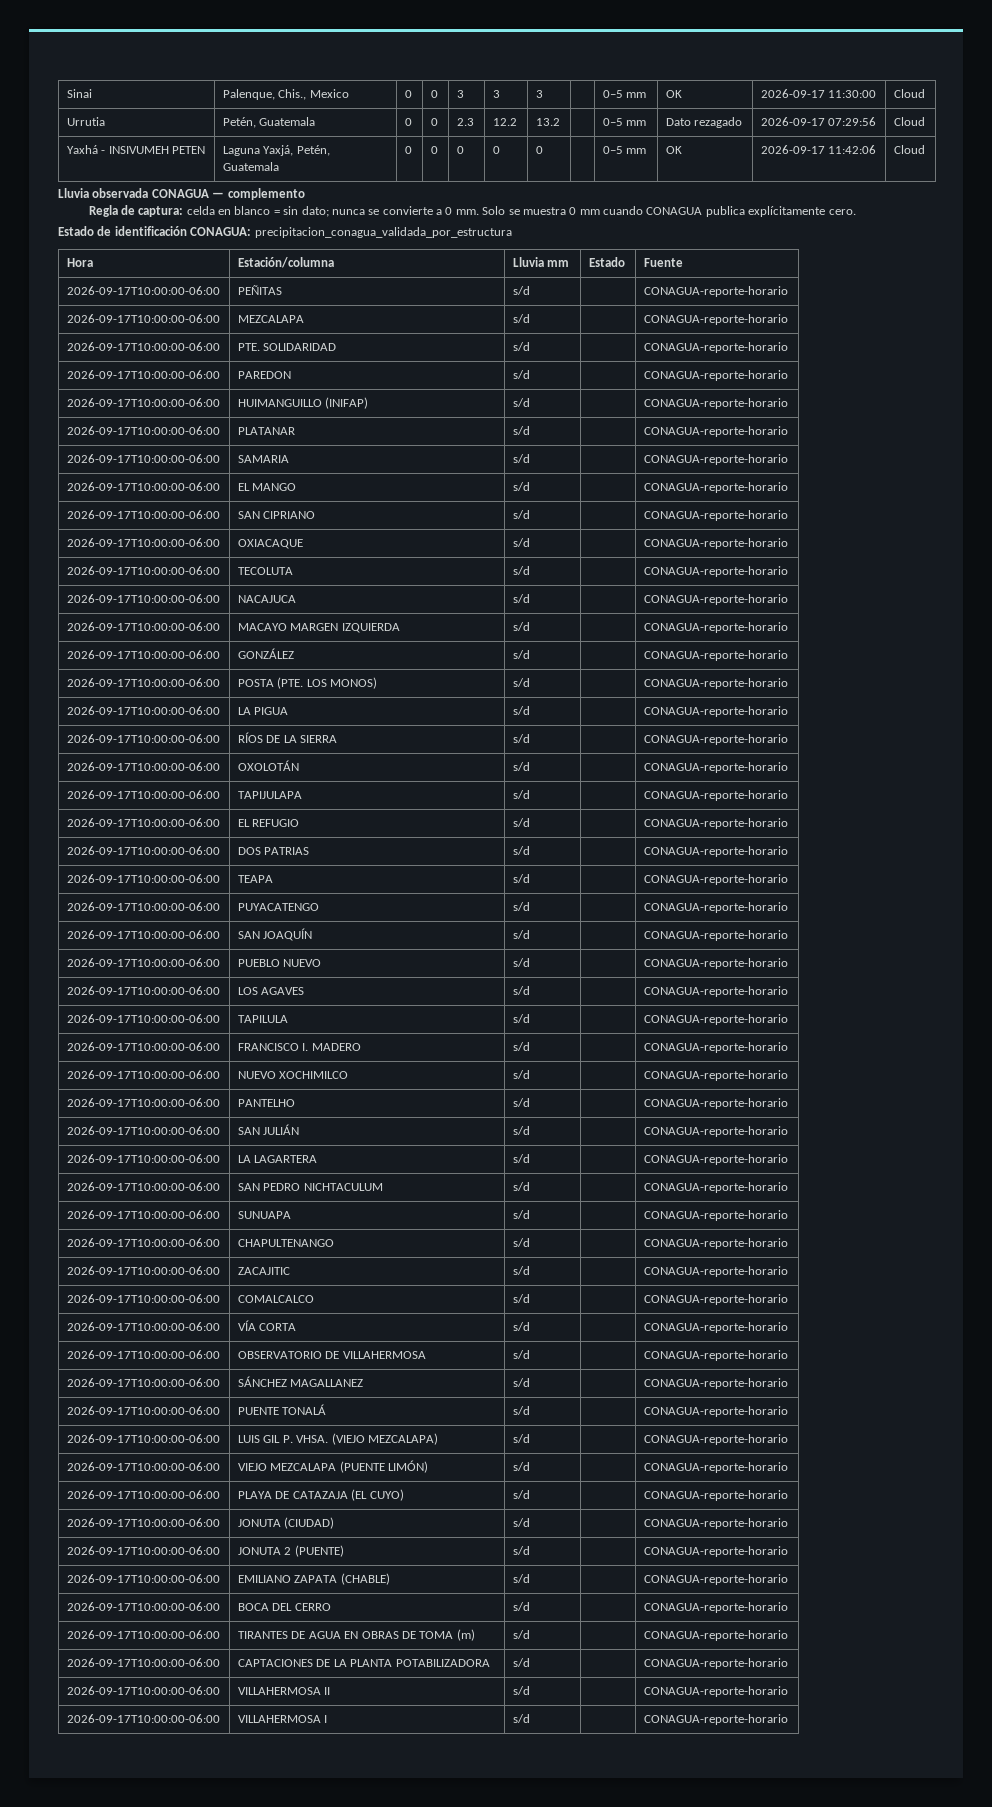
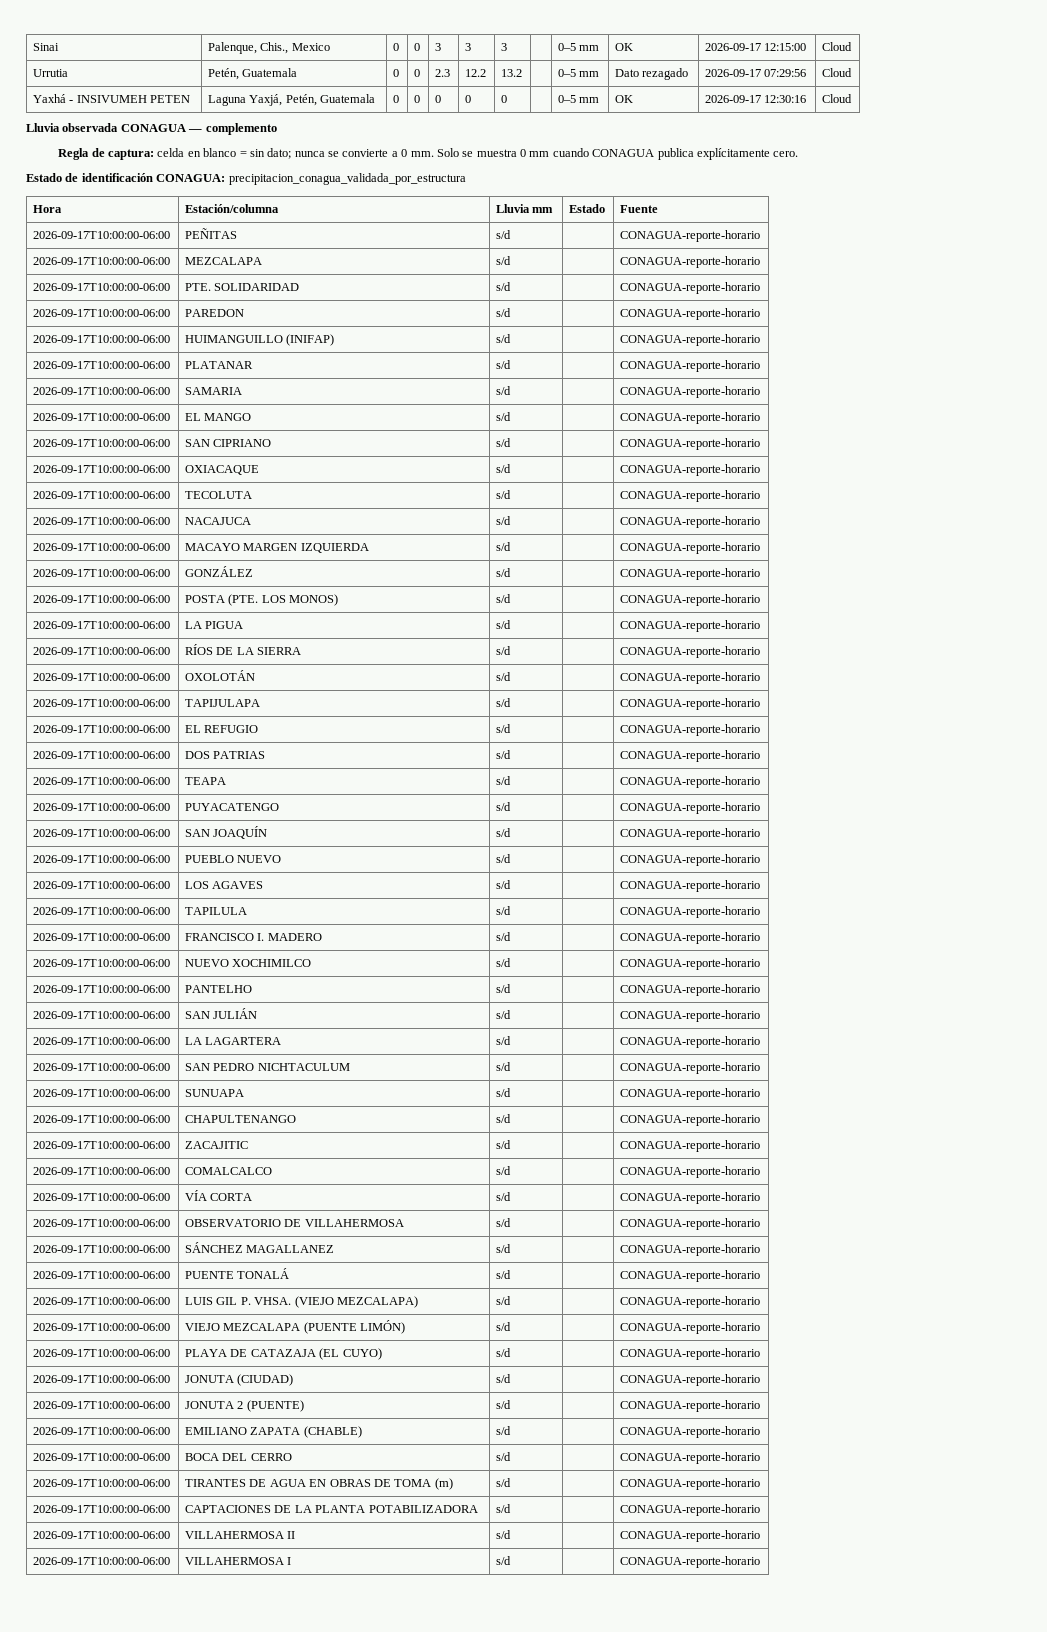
[828,90,877,98] 11:30:00 -> [764,43,807,51] 12:15:00
[828,145,877,154] 11:42:06 -> [764,95,807,103] 12:30:16

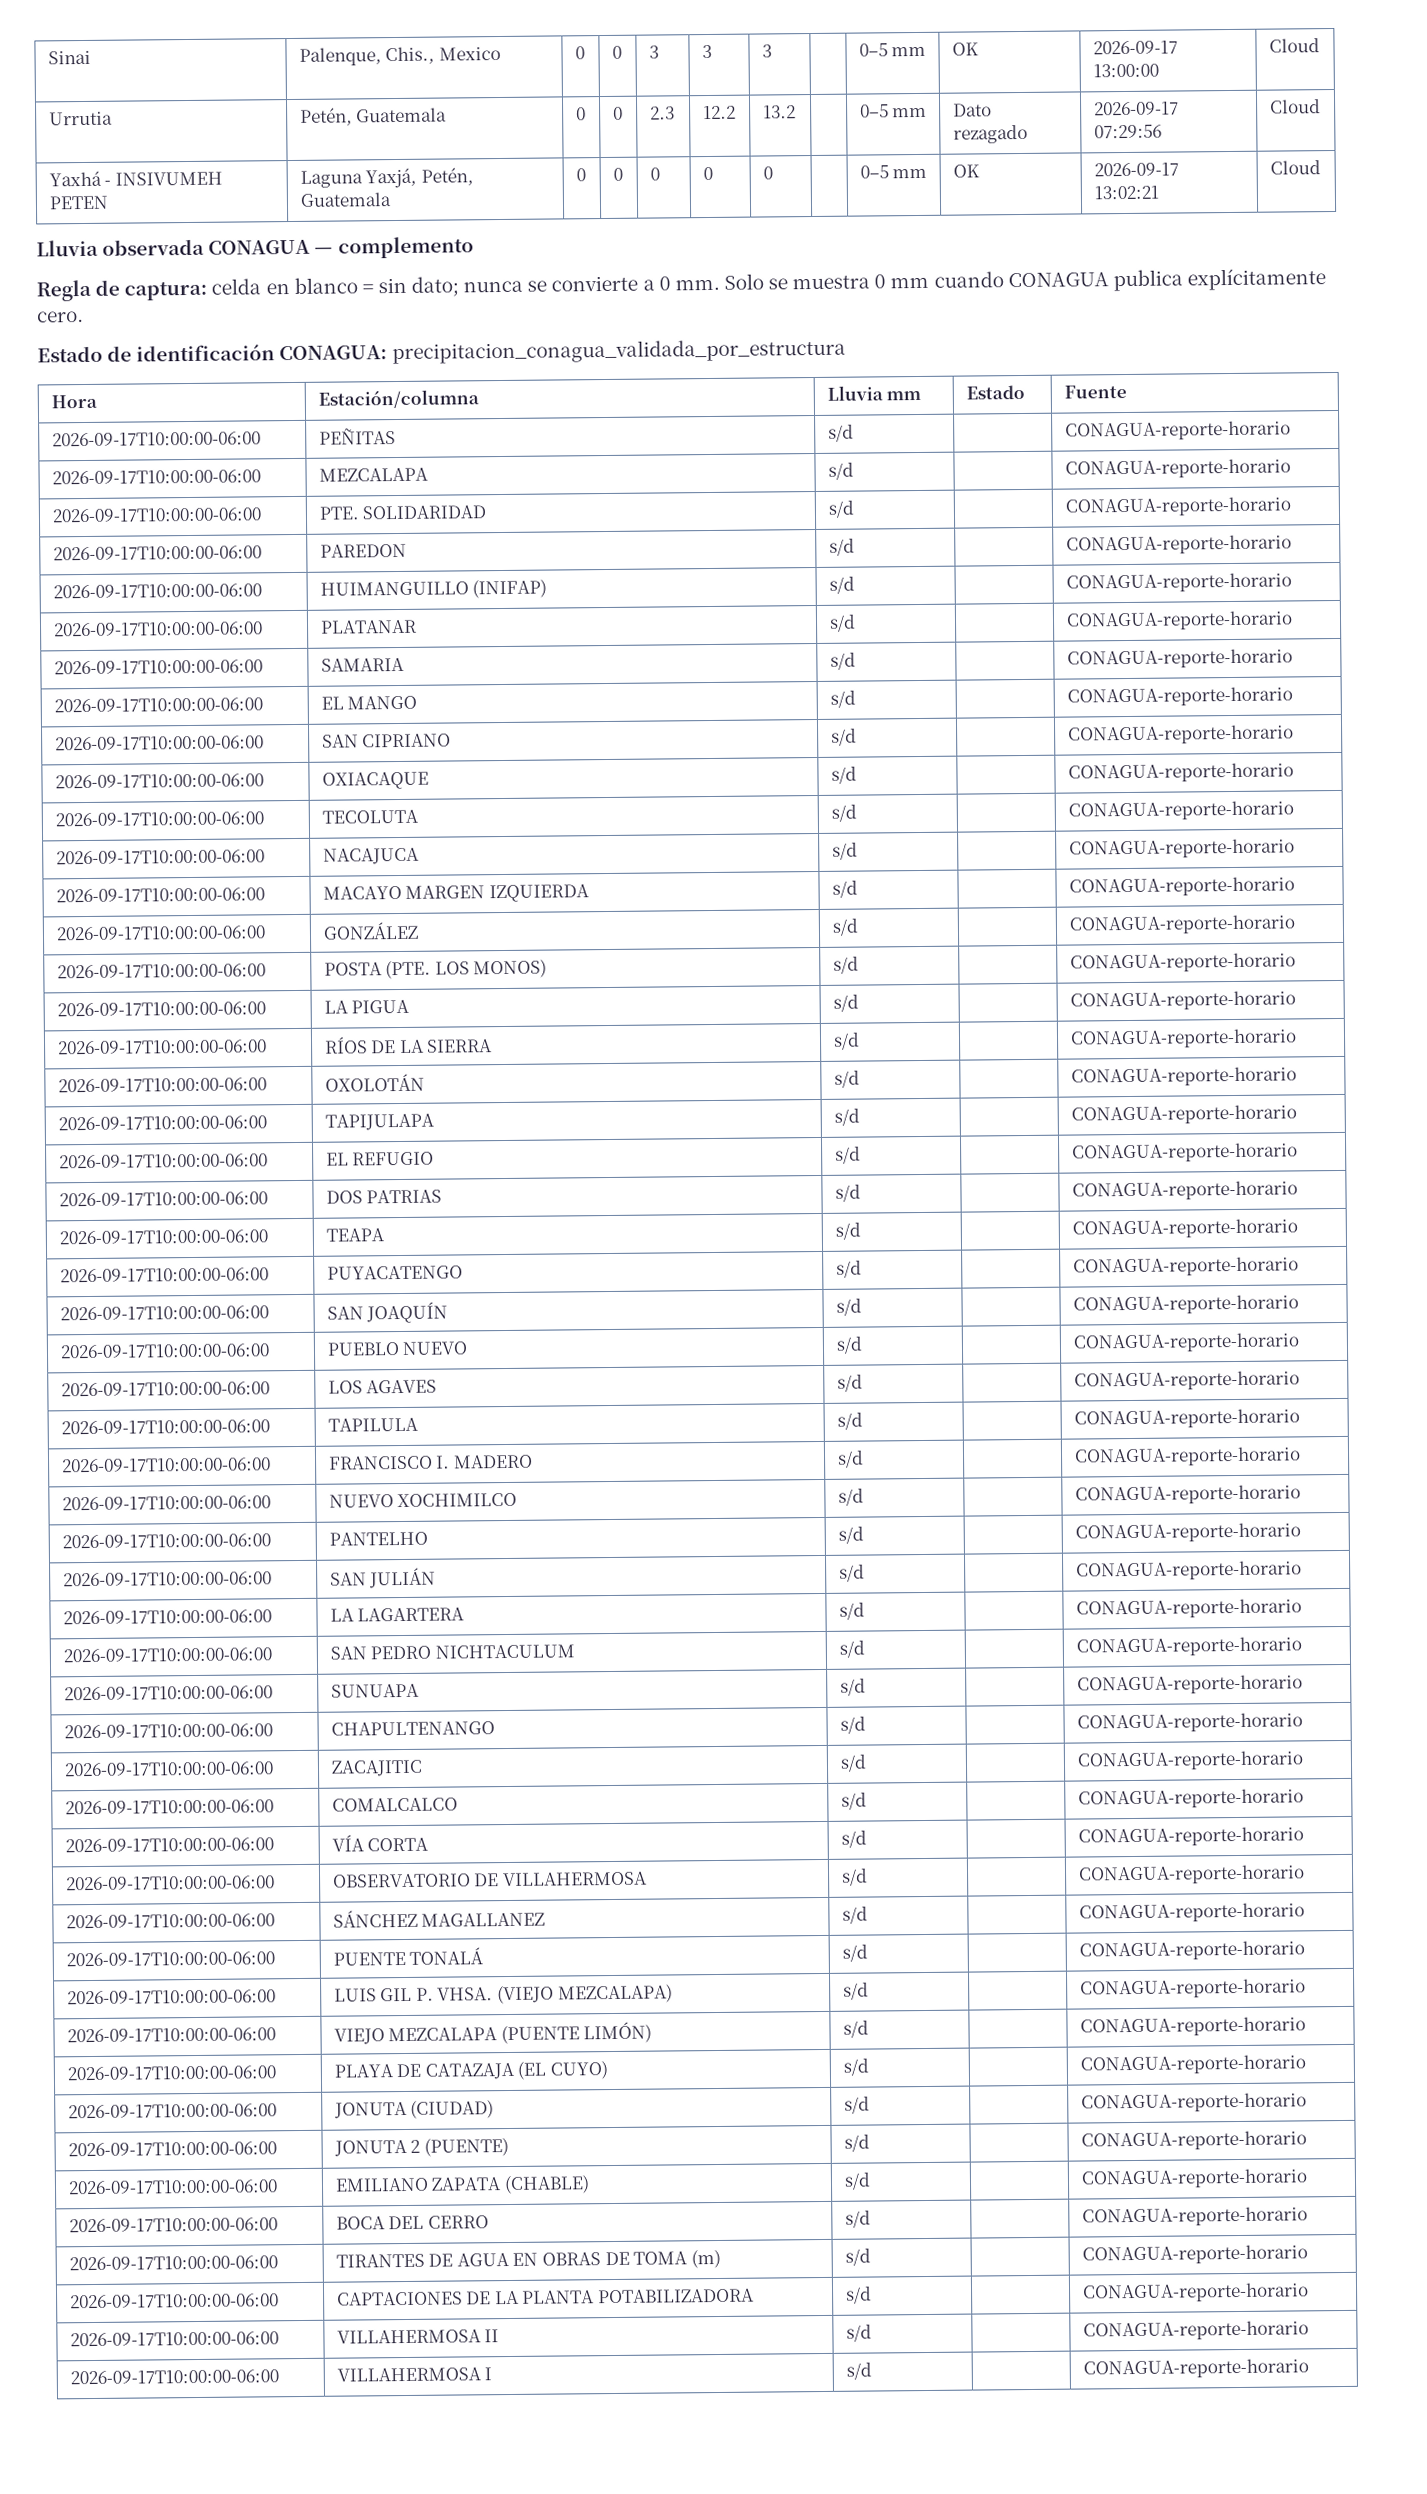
[764,43,807,51] 12:15:00 -> [1092,63,1159,78] 13:00:00
[764,95,807,103] 12:30:16 -> [1093,185,1159,200] 13:02:21

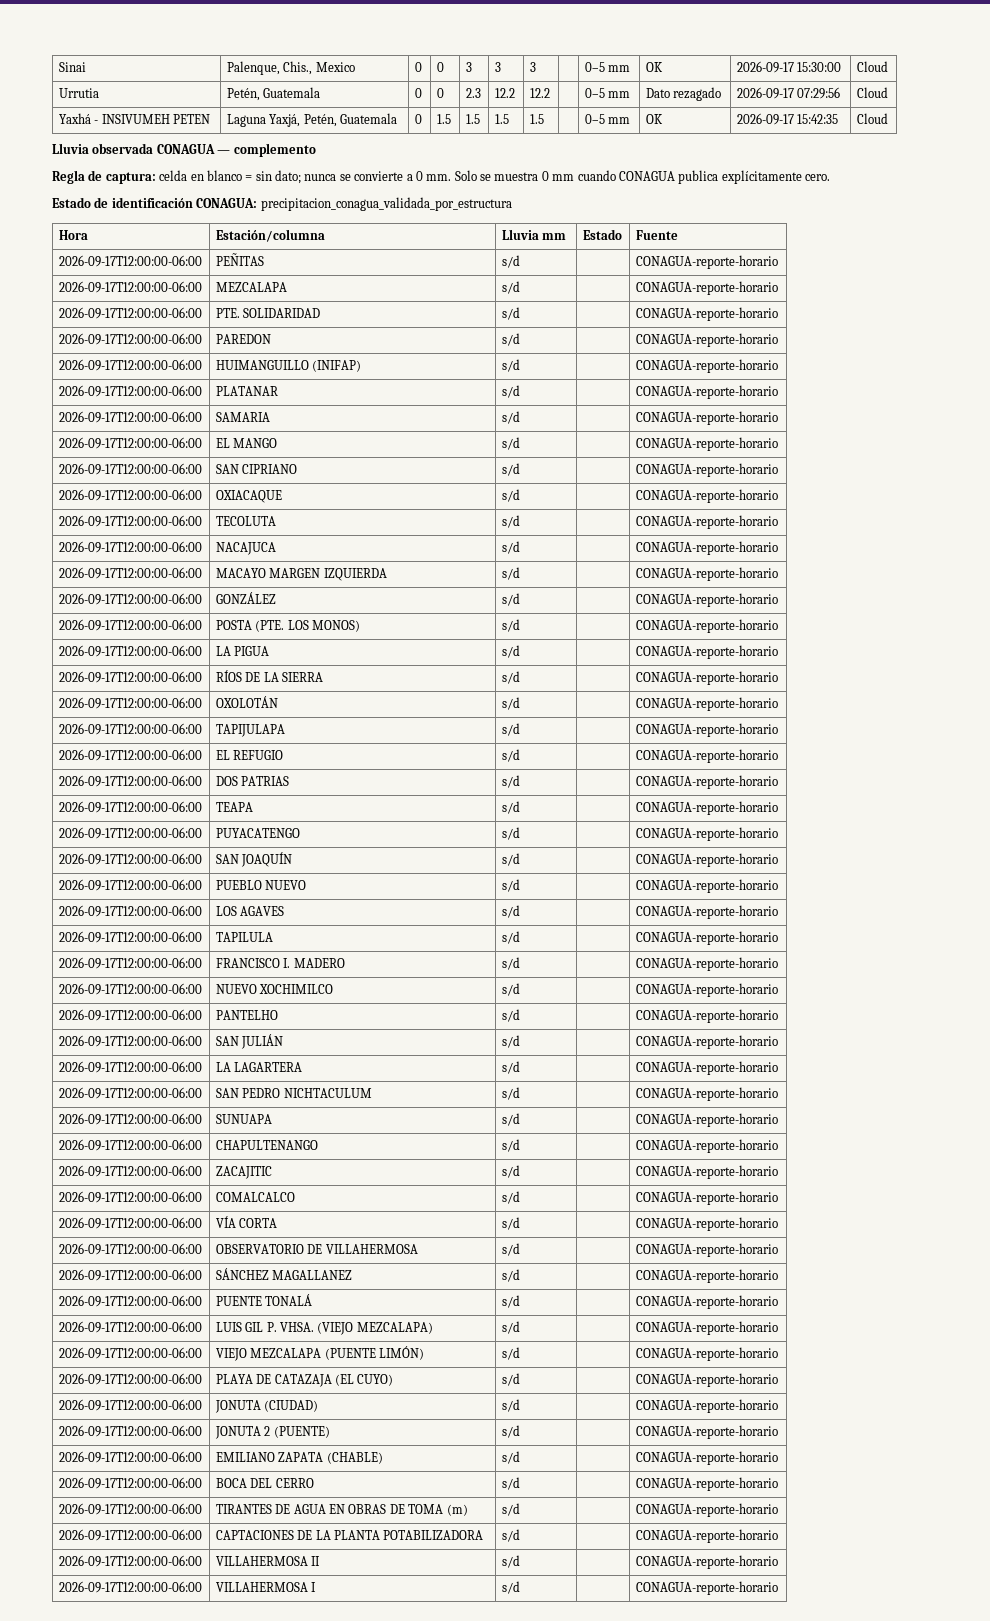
[1092,63,1159,78] 13:00:00 -> [797,62,842,72] 15:30:00
[762,105,796,119] 13.2 -> [529,88,550,98] 12.2
[612,167,623,181] [649,167,660,181] [702,166,713,181] [762,166,773,180] [859,165,928,179] [952,164,980,178] [1093,162,1179,177] [1093,185,1159,200] 0 | 0 | 0 | 0 | | 0–5 mm | OK | 2026-09-17 13:02:21 -> [436,114,451,124] [465,114,480,124] [494,114,509,124] [529,114,544,124] [584,114,631,124] [645,114,663,124] [736,113,839,125] 1.5 | 1.5 | 1.5 | 1.5 | | 0–5 mm | OK | 2026-09-17 15:42:35
[51,431,261,447] 2026-09-17T10:00:00-06:00 -> [58,255,202,267] 2026-09-17T12:00:00-06:00
[51,469,261,485] 2026-09-17T10:00:00-06:00 -> [58,281,202,293] 2026-09-17T12:00:00-06:00
[51,507,262,523] 2026-09-17T10:00:00-06:00 -> [58,307,202,319] 2026-09-17T12:00:00-06:00
[52,545,262,561] 2026-09-17T10:00:00-06:00 -> [58,333,202,345] 2026-09-17T12:00:00-06:00
[52,583,262,599] 2026-09-17T10:00:00-06:00 -> [58,359,202,371] 2026-09-17T12:00:00-06:00
[52,621,263,637] 2026-09-17T10:00:00-06:00 -> [58,385,202,397] 2026-09-17T12:00:00-06:00
[53,659,263,675] 2026-09-17T10:00:00-06:00 -> [58,411,202,423] 2026-09-17T12:00:00-06:00
[53,697,263,713] 2026-09-17T10:00:00-06:00 -> [58,437,202,449] 2026-09-17T12:00:00-06:00
[54,735,264,751] 2026-09-17T10:00:00-06:00 -> [58,463,202,475] 2026-09-17T12:00:00-06:00
[54,773,264,789] 2026-09-17T10:00:00-06:00 -> [58,489,202,501] 2026-09-17T12:00:00-06:00
[54,811,264,827] 2026-09-17T10:00:00-06:00 -> [58,515,202,527] 2026-09-17T12:00:00-06:00
[55,849,265,865] 2026-09-17T10:00:00-06:00 -> [58,541,202,553] 2026-09-17T12:00:00-06:00
[55,887,265,903] 2026-09-17T10:00:00-06:00 -> [58,567,202,579] 2026-09-17T12:00:00-06:00
[55,925,266,941] 2026-09-17T10:00:00-06:00 -> [58,593,202,605] 2026-09-17T12:00:00-06:00
[56,963,266,979] 2026-09-17T10:00:00-06:00 -> [58,619,202,631] 2026-09-17T12:00:00-06:00
[56,1001,266,1017] 2026-09-17T10:00:00-06:00 -> [58,645,202,657] 2026-09-17T12:00:00-06:00
[56,1039,267,1055] 2026-09-17T10:00:00-06:00 -> [58,671,202,683] 2026-09-17T12:00:00-06:00
[57,1077,267,1093] 2026-09-17T10:00:00-06:00 -> [58,697,202,709] 2026-09-17T12:00:00-06:00
[57,1115,267,1131] 2026-09-17T10:00:00-06:00 -> [58,723,202,735] 2026-09-17T12:00:00-06:00
[58,1153,268,1169] 2026-09-17T10:00:00-06:00 -> [58,749,202,761] 2026-09-17T12:00:00-06:00
[58,1191,268,1207] 2026-09-17T10:00:00-06:00 -> [58,775,202,787] 2026-09-17T12:00:00-06:00
[58,1229,268,1245] 2026-09-17T10:00:00-06:00 -> [58,801,202,813] 2026-09-17T12:00:00-06:00
[59,1267,269,1283] 2026-09-17T10:00:00-06:00 -> [58,827,202,839] 2026-09-17T12:00:00-06:00
[59,1305,269,1321] 2026-09-17T10:00:00-06:00 -> [58,853,202,865] 2026-09-17T12:00:00-06:00
[59,1343,270,1359] 2026-09-17T10:00:00-06:00 -> [58,879,202,891] 2026-09-17T12:00:00-06:00
[60,1381,270,1397] 2026-09-17T10:00:00-06:00 -> [58,905,202,917] 2026-09-17T12:00:00-06:00
[60,1419,270,1435] 2026-09-17T10:00:00-06:00 -> [58,931,202,943] 2026-09-17T12:00:00-06:00
[61,1457,271,1473] 2026-09-17T10:00:00-06:00 -> [58,957,202,969] 2026-09-17T12:00:00-06:00
[61,1495,271,1511] 2026-09-17T10:00:00-06:00 -> [58,983,202,995] 2026-09-17T12:00:00-06:00
[61,1533,271,1549] 2026-09-17T10:00:00-06:00 -> [58,1009,202,1021] 2026-09-17T12:00:00-06:00
[62,1571,272,1587] 2026-09-17T10:00:00-06:00 -> [58,1035,202,1047] 2026-09-17T12:00:00-06:00
[62,1609,272,1625] 2026-09-17T10:00:00-06:00 -> [58,1061,202,1073] 2026-09-17T12:00:00-06:00
[62,1647,272,1663] 2026-09-17T10:00:00-06:00 -> [58,1087,202,1099] 2026-09-17T12:00:00-06:00
[63,1685,273,1701] 2026-09-17T10:00:00-06:00 -> [58,1113,202,1125] 2026-09-17T12:00:00-06:00
[63,1723,273,1739] 2026-09-17T10:00:00-06:00 -> [58,1139,202,1151] 2026-09-17T12:00:00-06:00
[63,1761,274,1777] 2026-09-17T10:00:00-06:00 -> [58,1165,202,1177] 2026-09-17T12:00:00-06:00
[64,1799,274,1815] 2026-09-17T10:00:00-06:00 -> [58,1191,202,1203] 2026-09-17T12:00:00-06:00
[64,1837,274,1853] 2026-09-17T10:00:00-06:00 -> [58,1217,202,1229] 2026-09-17T12:00:00-06:00
[65,1875,275,1891] 2026-09-17T10:00:00-06:00 -> [58,1243,202,1255] 2026-09-17T12:00:00-06:00
[65,1913,275,1929] 2026-09-17T10:00:00-06:00 -> [58,1269,202,1281] 2026-09-17T12:00:00-06:00
[65,1951,275,1967] 2026-09-17T10:00:00-06:00 -> [58,1295,202,1307] 2026-09-17T12:00:00-06:00
[66,1989,276,2005] 2026-09-17T10:00:00-06:00 -> [58,1321,202,1333] 2026-09-17T12:00:00-06:00
[66,2027,276,2043] 2026-09-17T10:00:00-06:00 -> [58,1347,202,1359] 2026-09-17T12:00:00-06:00
[66,2065,276,2081] 2026-09-17T10:00:00-06:00 -> [58,1373,202,1385] 2026-09-17T12:00:00-06:00
[67,2103,277,2119] 2026-09-17T10:00:00-06:00 -> [58,1399,202,1411] 2026-09-17T12:00:00-06:00
[67,2141,277,2157] 2026-09-17T10:00:00-06:00 -> [58,1425,202,1437] 2026-09-17T12:00:00-06:00
[67,2179,278,2195] 2026-09-17T10:00:00-06:00 -> [58,1451,202,1463] 2026-09-17T12:00:00-06:00
[68,2217,278,2233] 2026-09-17T10:00:00-06:00 -> [58,1477,202,1489] 2026-09-17T12:00:00-06:00
[68,2255,278,2271] 2026-09-17T10:00:00-06:00 -> [58,1503,202,1515] 2026-09-17T12:00:00-06:00
[69,2293,279,2309] 2026-09-17T10:00:00-06:00 -> [58,1529,202,1541] 2026-09-17T12:00:00-06:00
[69,2331,279,2347] 2026-09-17T10:00:00-06:00 -> [58,1555,202,1567] 2026-09-17T12:00:00-06:00
[69,2369,279,2385] 2026-09-17T10:00:00-06:00 -> [58,1581,202,1593] 2026-09-17T12:00:00-06:00

